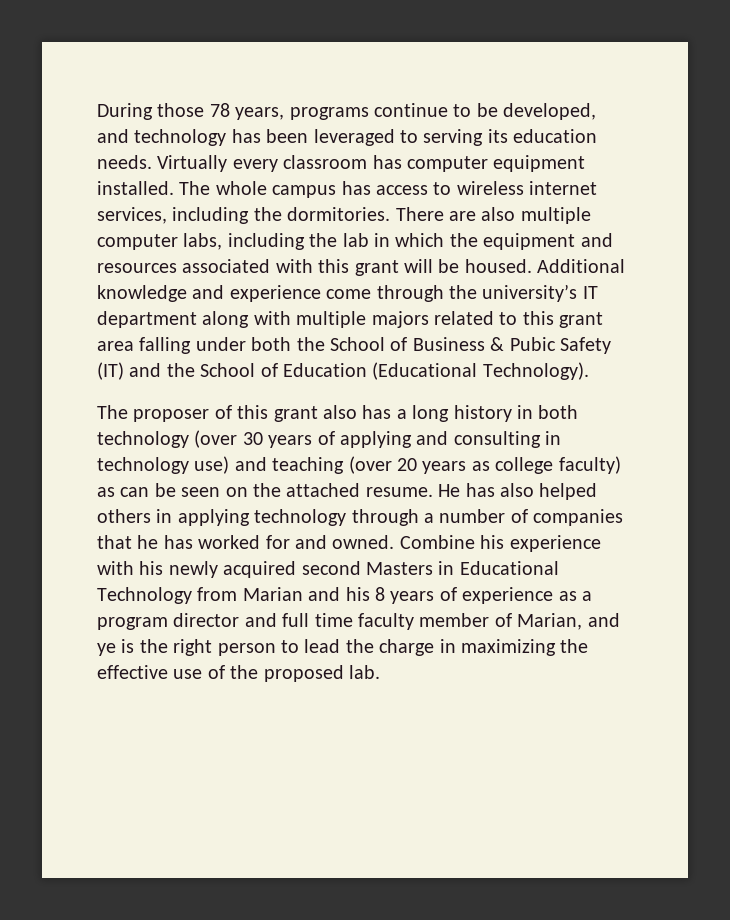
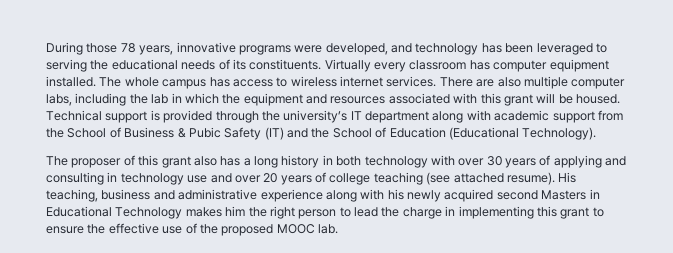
[289,103,498,120] programs continue to be -> [176,42,323,55] innovative programs were
[487,129,598,143] [97,155,152,169] its education needs. -> [90,59,322,70] the educational needs of its constituents.
[97,207,391,224] services, including the dormitories. -> [386,76,437,87] services.
[537,259,626,273] [97,285,372,302] Additional knowledge and experience come -> [46,110,213,123] Technical support is provided
[296,311,604,328] [97,337,292,354] multiple majors related to this grant area falling under both -> [494,110,623,123] academic support from
[194,430,238,448] (over -> [430,155,485,166] with over
[194,456,621,474] [97,483,598,500] [97,509,624,526] [97,535,601,552] use) and teaching (over 20 years as college faculty) as can be seen on the attached resume. He has also helped others in applying technology through a number of companies that he has worked for and owned. Combine his experience -> [187,172,577,185] [46,189,357,202] use and over 20 years of college teaching (see attached resume). His teaching, business and administrative experience along
[197,587,592,604] [97,613,620,630] [97,639,135,656] from Marian and his 8 years of experience as a program director and full time faculty member of Marian, and ye is -> [185,206,246,217] makes him
[461,639,556,656] maximizing -> [458,206,604,219] [46,226,84,234] implementing this grant to ensure
(344, 673) none -> [276,224,315,234] MOOC

